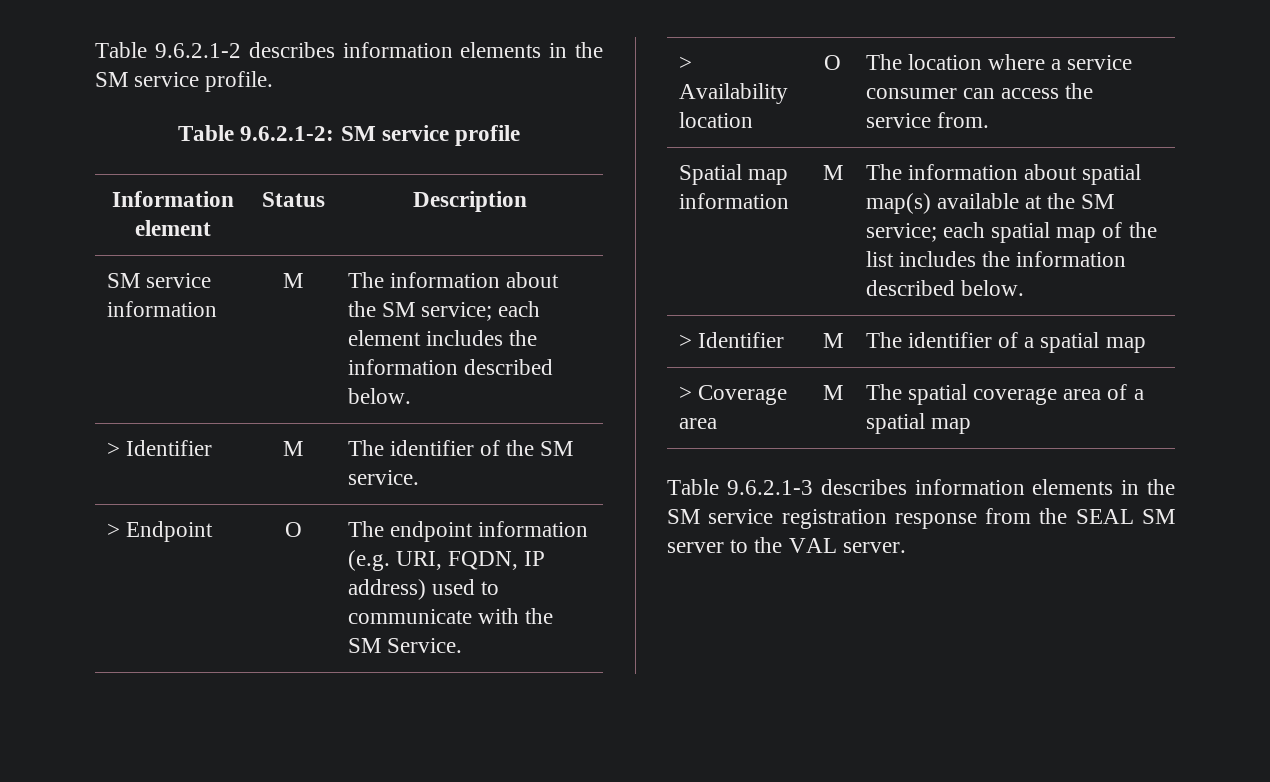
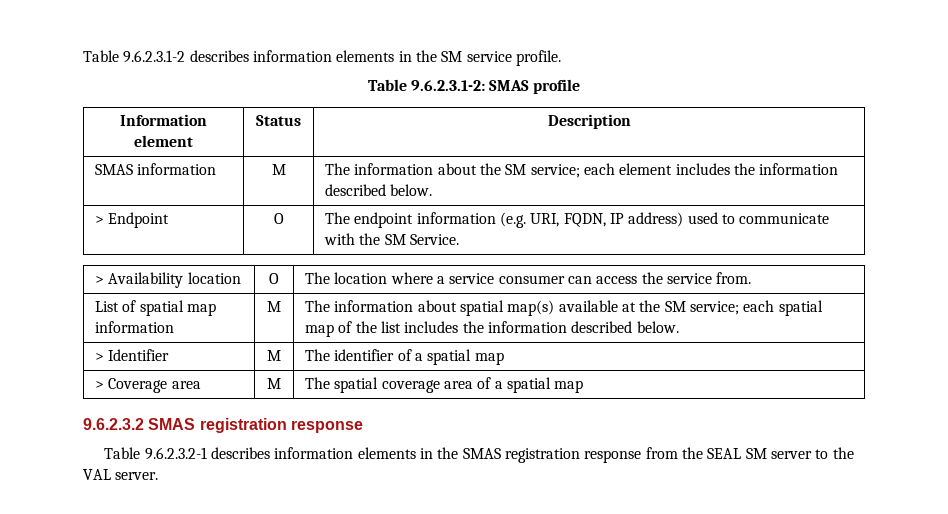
[95,42,241,58] Table 9.6.2.1-2 -> [83,50,186,63] Table 9.6.2.3.1-2
[240,125,449,141] 9.6.2.1-2: SM service -> [410,80,530,91] 9.6.2.3.1-2: SMAS
[106,273,211,288] SM service -> [95,164,134,175] SMAS
[106,440,212,456] [283,441,303,456] [347,440,574,456] [347,470,419,485] // > Identifier | M | The identifier of the SM service. -> (433, 190) none
[678,164,742,185] Spatial -> [95,300,184,316] List of spatial
[667,479,1175,495] [667,509,774,524] // Table 9.6.2.1-3 describes information elements in the SM service -> [83,418,363,433] [104,447,501,460] // 9.6.2.3.2 SMAS registration response // Table 9.6.2.3.2-1 describes information elements in the SMAS

